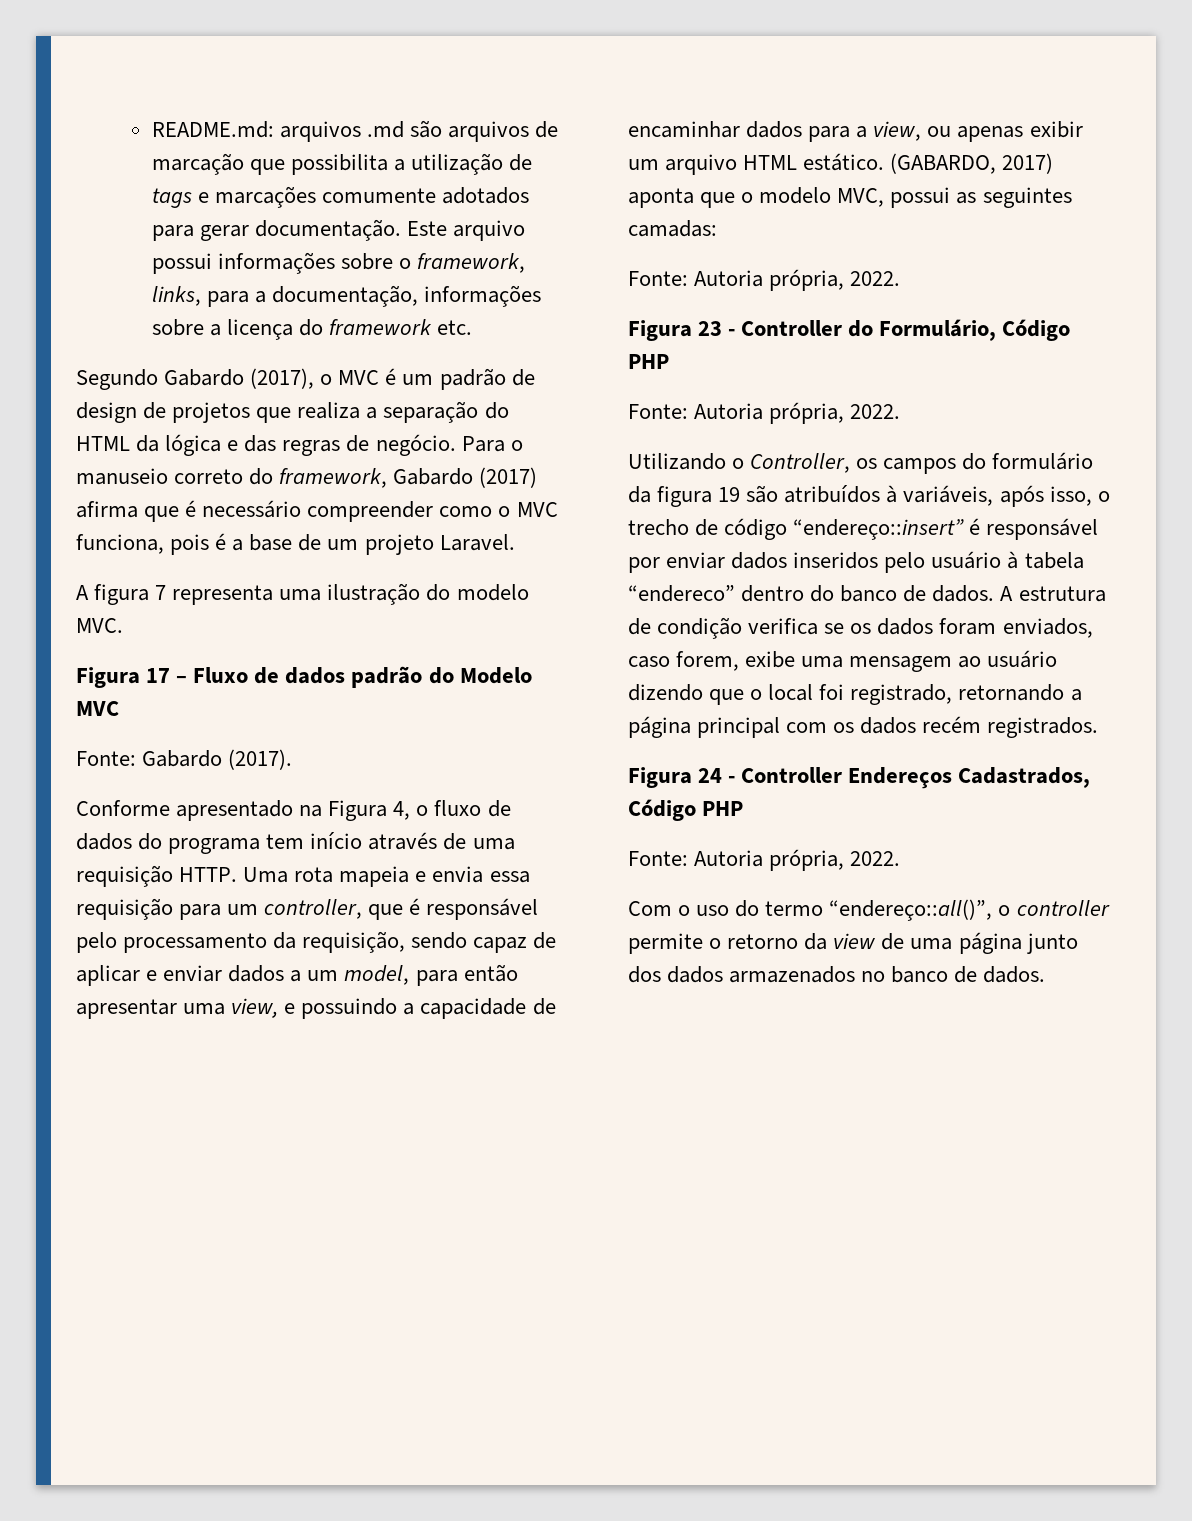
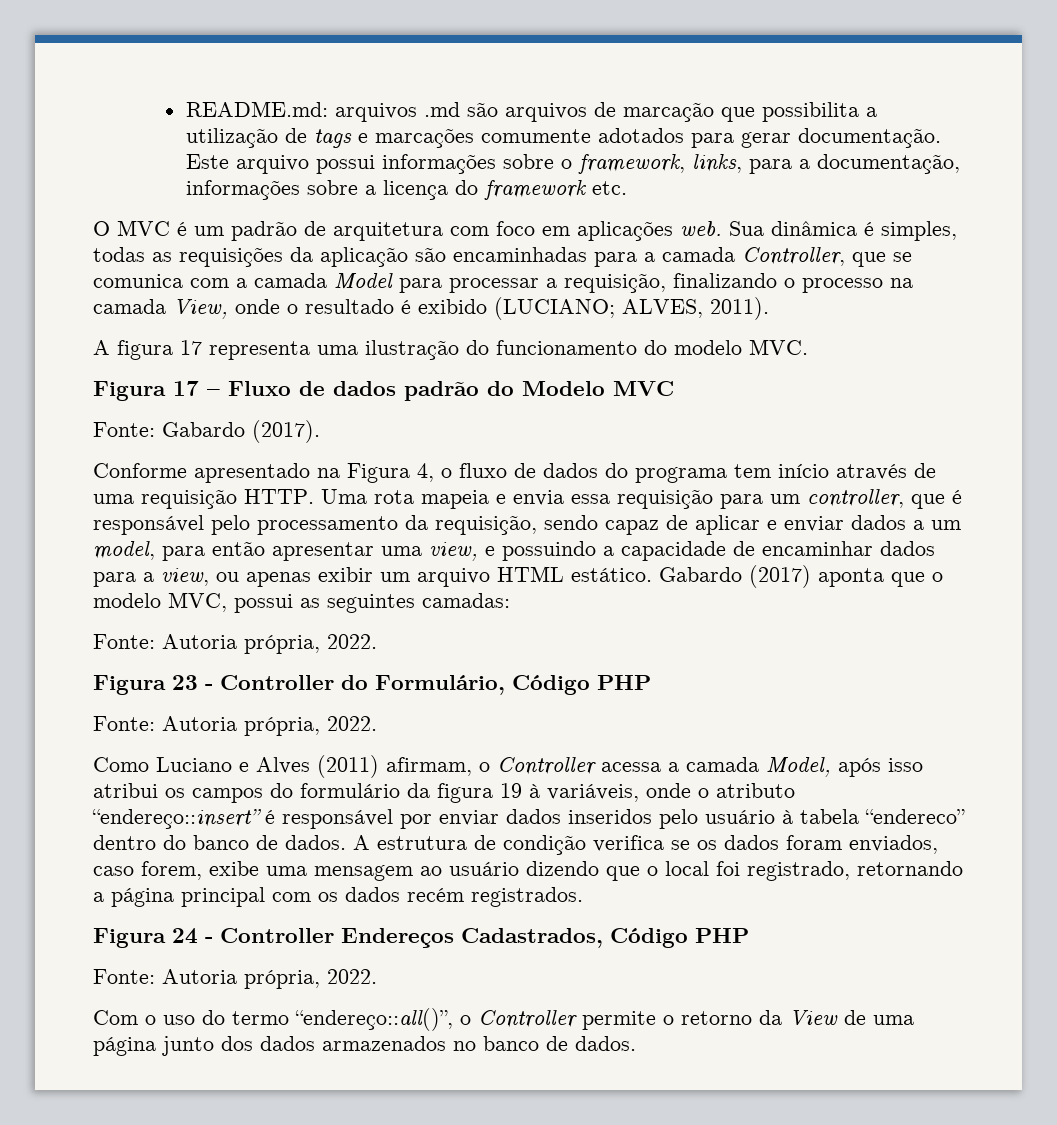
[76,368,333,390] Segundo Gabardo (2017), o -> [93,221,110,236] O
[76,401,509,423] [76,434,523,456] [76,467,538,488] [76,500,558,522] [76,533,515,555] design de projetos que realiza a separação do HTML da lógica e das regras de negócio. Para o manuseio correto do framework, Gabardo (2017) afirma que é necessário compreender como o MVC funciona, pois é a base de um projeto Laravel. -> [333,221,957,241] [93,247,912,267] [93,273,913,293] [93,297,769,320] arquitetura com foco em aplicações web. Sua dinâmica é simples, todas as requisições da aplicação são encaminhadas para a camada Controller, que se comunica com a camada Model para processar a requisição, finalizando o processo na camada View, onde o resultado é exibido (LUCIANO; ALVES, 2011).
[155,585,167,600] 7 -> [180,340,202,355] 17
(451, 592) none -> [496,340,667,355] funcionamento do
[890,153,1054,174] (GABARDO, 2017) -> [659,565,811,588] Gabardo (2017)
[628,453,851,473] Utilizando o Controller, -> [93,755,923,778] [93,783,158,798] Como Luciano e Alves (2011) afirmam, o Controller acessa a camada Model, após isso atribui
[746,485,1110,507] [628,518,788,540] são atribuídos à variáveis, após isso, o trecho de código -> [529,783,795,802] à variáveis, onde o atributo
[1016,900,1110,916] controller -> [478,1010,577,1028] Controller
[833,933,876,949] view -> [789,1010,838,1025] View

